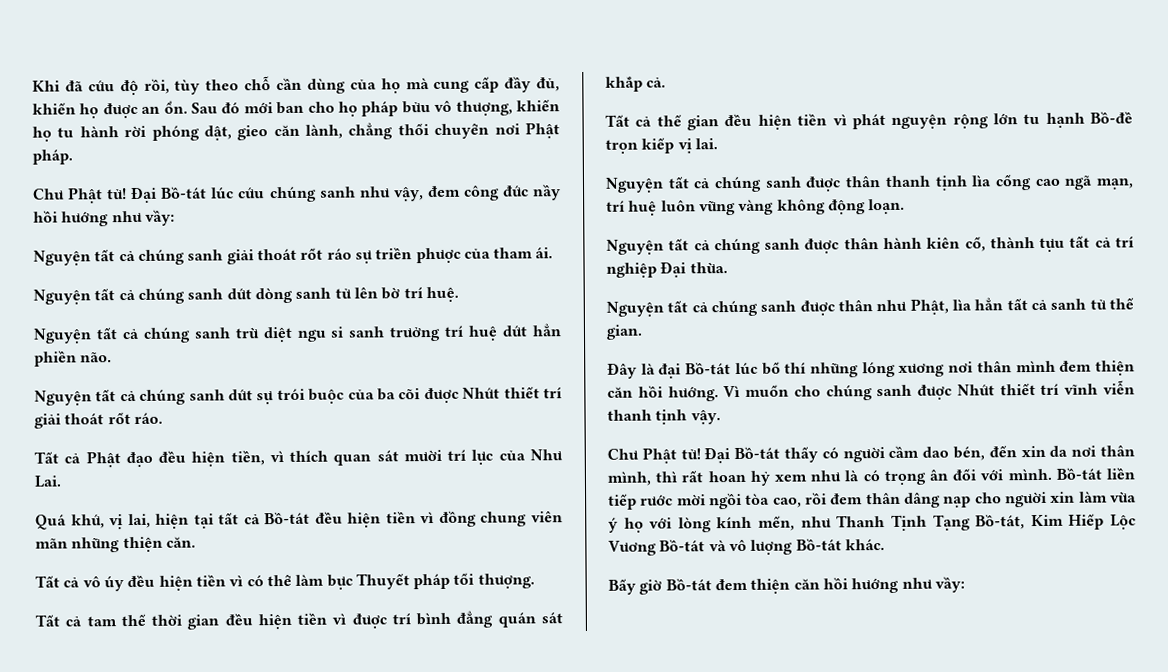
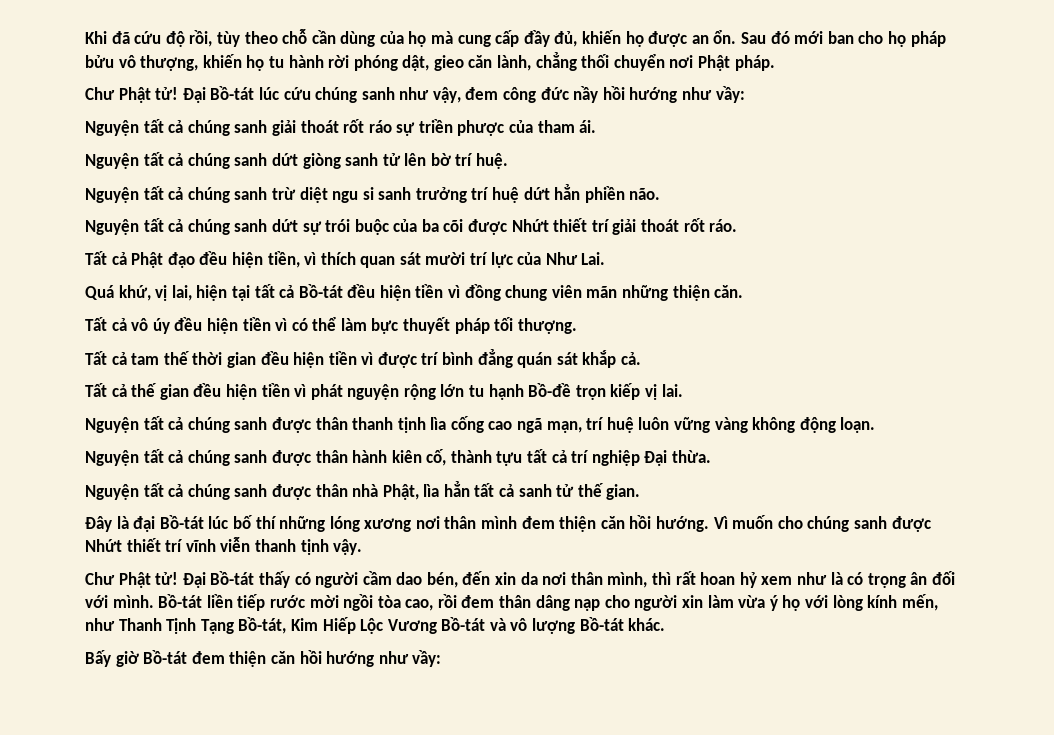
[254,287,293,304] dòng -> [302,153,341,169] giòng
[355,573,410,590] Thuyết -> [403,317,451,334] thuyết
[876,299,908,312] như -> [352,484,379,497] nhà

